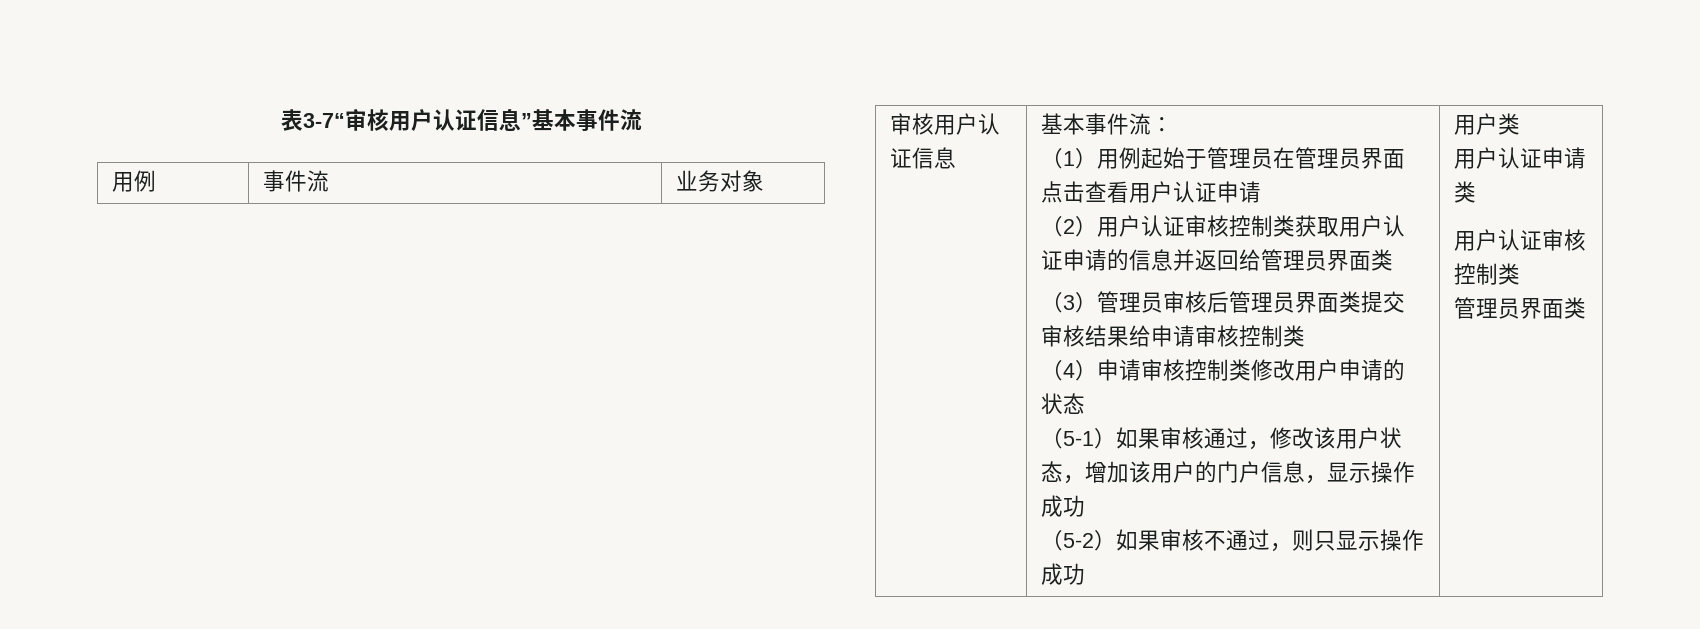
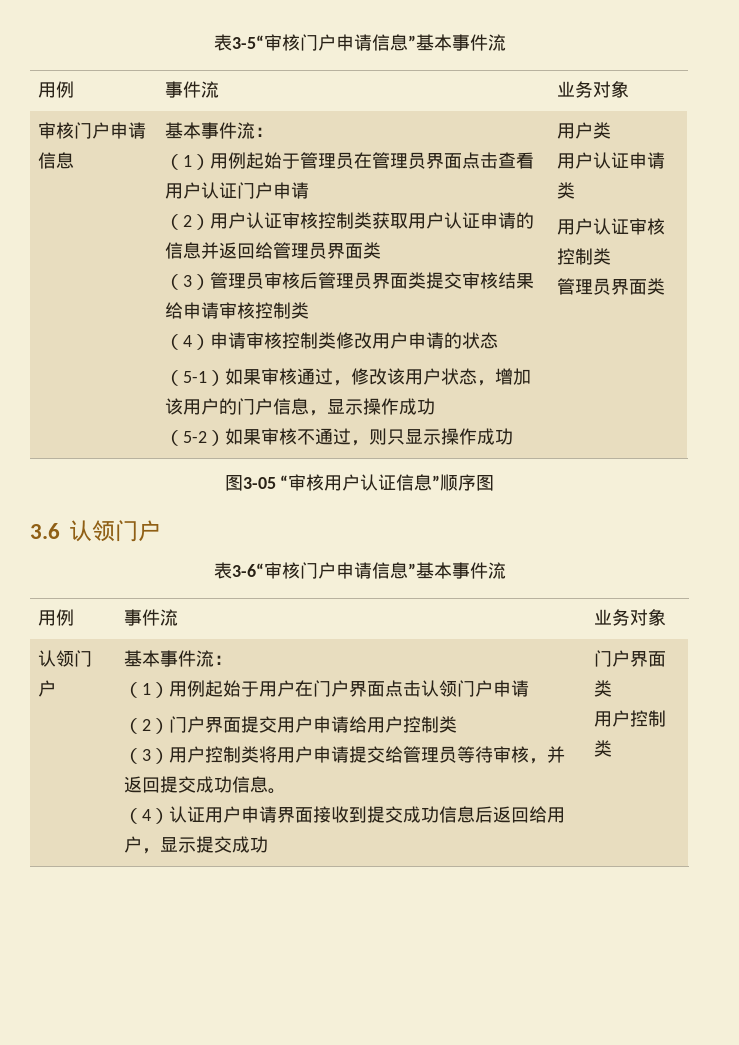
[280,108,477,131] 表3-7“审核用户认证 -> [213,34,372,51] 表3-5“审核门户申请
[933,113,1000,135] [889,148,912,168] 用户认证 -> [73,122,146,139] 门户申请
(1217, 192) none -> [236,182,273,199] 门户
(1586, 308) none -> [224,474,495,491] [30,520,161,542] [213,562,506,579] [37,609,74,626] [123,609,178,626] [593,609,666,626] [37,650,92,667] [37,680,56,697] [123,650,232,667] [123,680,529,698] [123,716,457,734] [123,746,565,764] [123,776,286,794] [123,806,565,824] [123,836,268,854] [593,650,666,667] [593,680,612,697] [593,710,666,727] [593,740,612,757] // 图3-05 “审核用户认证信息”顺序图 // 3.6认领门户 // 表3-6“审核门户申请信息”基本事件流 // 用例 | 事件流 | 业务对象 // 认领门户 | 基本事件流： // （1）用例起始于用户在门户界面点击认领门户申请 // （2）门户界面提交用户申请给用户控制类 // （3）用户控制类将用户申请提交给管理员等待审核，并返回提交成功信息。 // （4）认证用户申请界面接收到提交成功信息后返回给用户，显示提交成功 | 门户界面类 // 用户控制类

